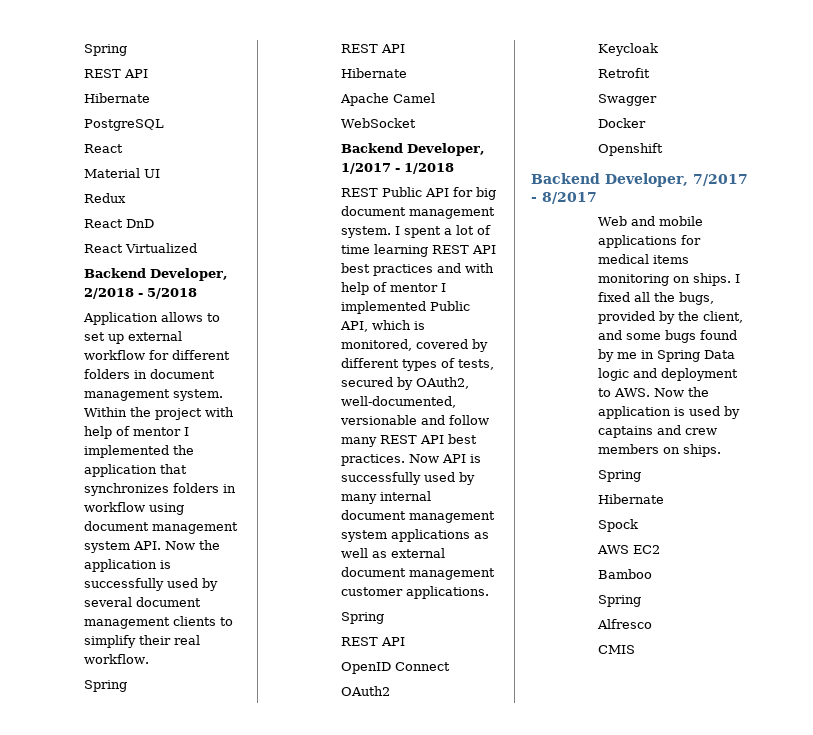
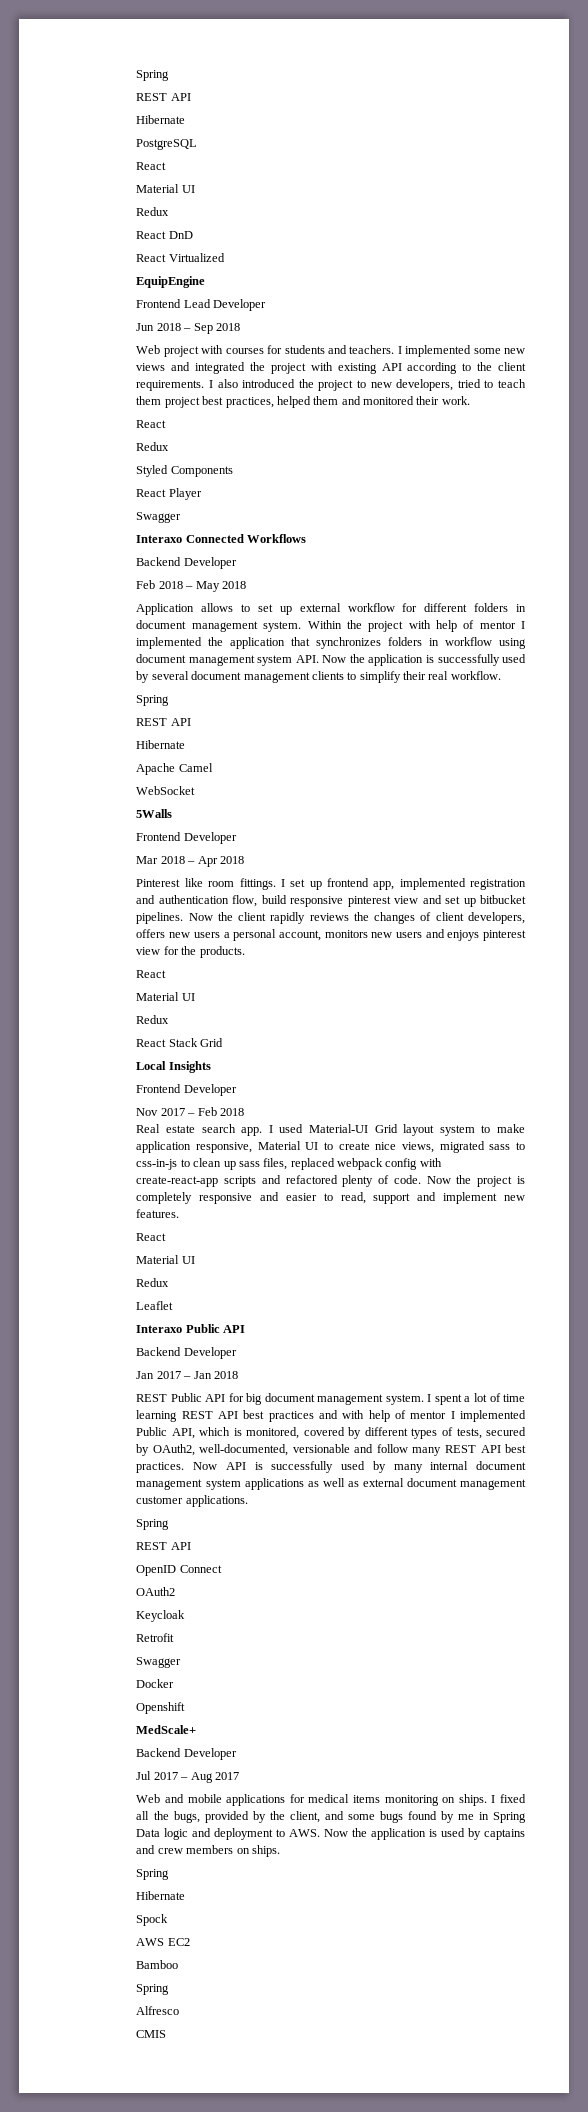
[83,268,228,281] [83,288,197,299] Backend Developer, 2/2018 - 5/2018 -> [136,276,206,288] [136,299,267,311] [136,323,240,334] [136,345,525,357] [136,362,527,374] [136,379,526,391] [136,396,470,408] [136,420,167,428] [136,442,170,451] [136,465,233,477] [136,488,202,500] [136,512,182,523] [136,534,307,543] [136,557,237,569] [136,580,246,592] EquipEngine // Frontend Lead Developer // Jun 2018 – Sep 2018 // Web project with courses for students and teachers. I implemented some new views and integrated the project with existing API according to the client requirements. I also introduced the project to new developers, tried to teach them project best practices, helped them and monitored their work. // React // Redux // Styled Components // React Player // Swagger // Interaxo Connected Workflows // Backend Developer // Feb 2018 – May 2018
[340,143,485,156] [340,163,454,174] Backend Developer, 1/2017 - 1/2018 -> [136,809,173,818] [136,832,237,844] [136,856,244,867] [136,878,526,890] [136,895,526,907] [136,912,526,924] [136,929,527,941] [136,946,245,958] [136,970,167,978] [136,992,195,1001] [136,1015,170,1024] [136,1038,224,1047] [136,1061,211,1073] [136,1084,237,1096] [136,1107,244,1116] [136,1124,525,1136] [136,1141,525,1153] [136,1158,442,1170] [136,1175,526,1187] [136,1192,525,1204] [136,1209,180,1218] [136,1233,167,1241] [136,1255,195,1264] [136,1278,170,1287] [136,1301,174,1310] [136,1324,246,1333] [136,1347,237,1359] [136,1371,238,1379] 5Walls // Frontend Developer // Mar 2018 – Apr 2018 // Pinterest like room fittings. I set up frontend app, implemented registration and authentication flow, build responsive pinterest view and set up bitbucket pipelines. Now the client rapidly reviews the changes of client developers, offers new users a personal account, monitors new users and enjoys pinterest view for the products. // React // Material UI // Redux // React Stack Grid // Local Insights // Frontend Developer // Nov 2017 – Feb 2018 // Real estate search app. I used Material-UI Grid layout system to make application responsive, Material UI to create nice views, migrated sass to css-in-js to clean up sass files, replaced webpack config with create-react-app scripts and refactored plenty of code. Now the project is completely responsive and easier to read, support and implement new features. // React // Material UI // Redux // Leaflet // Interaxo Public API // Backend Developer // Jan 2017 – Jan 2018
[531,173,748,187] [531,192,597,204] // Backend Developer, 7/2017 - 8/2017 -> [136,1725,197,1734] [136,1748,237,1760] [136,1771,239,1783] // MedScale+ // Backend Developer // Jul 2017 – Aug 2017

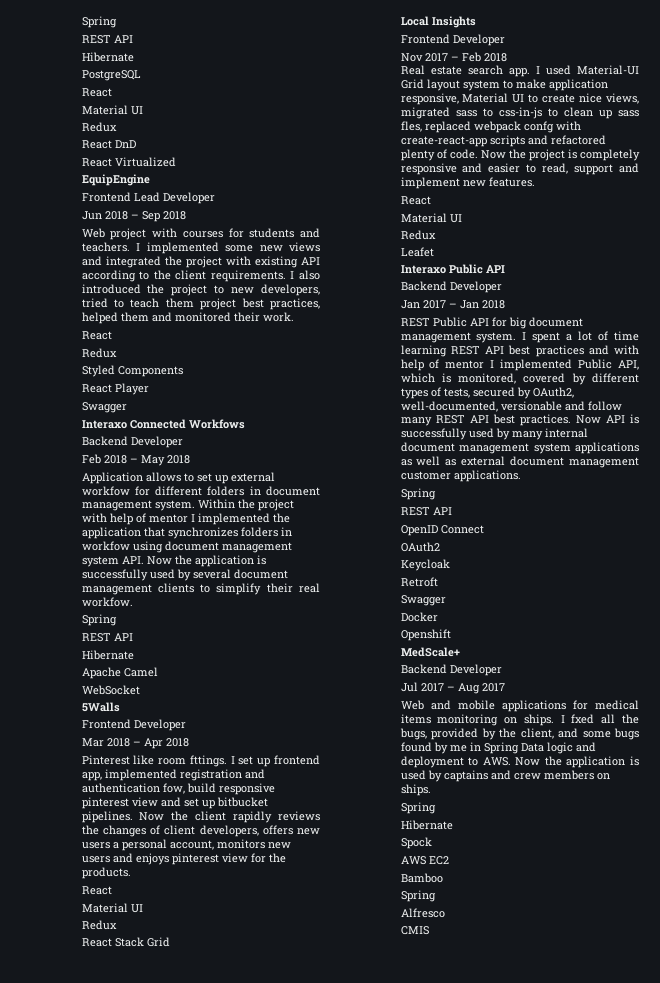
[247,534,307,543] Workflows -> [188,419,245,429] Workfows
[347,603,395,612] workflow -> [81,486,130,496] workfow
[445,637,493,646] workflow -> [81,541,130,551] workfow
[450,671,501,680] workflow. -> [81,597,133,607] workfow.
[239,878,276,890] fittings. -> [189,755,227,767] fttings.
[232,895,258,907] flow, -> [162,783,185,794] fow,
[263,1158,288,1170] files, -> [400,121,422,132] fles,
[385,1158,418,1170] config -> [523,121,554,133] confg
[136,1301,174,1310] Leaflet -> [400,247,434,257] Leafet
[136,1633,175,1642] Retrofit -> [400,577,438,587] Retroft
[499,1794,526,1803] fixed -> [571,714,595,724] fxed

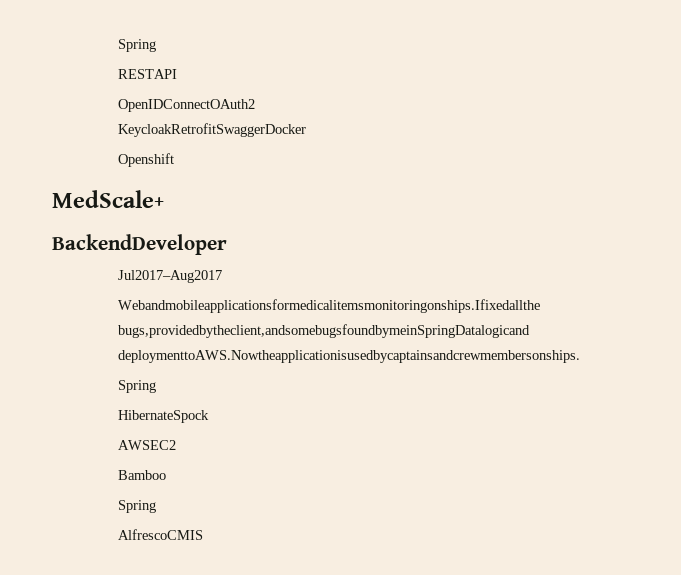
[81,16,117,28] [81,35,133,44] [81,52,134,62] [81,70,141,81] [81,88,112,97] [81,105,143,115] [81,122,117,132] [81,140,136,149] [81,157,176,167] [81,174,150,186] [81,192,215,204] [81,211,186,222] [81,228,320,240] [81,242,320,254] [81,256,320,268] [81,270,320,282] [81,284,320,296] [81,298,320,310] [81,312,294,324] [81,331,112,340] [81,348,117,358] [81,365,183,377] [81,383,149,395] [81,402,127,413] [81,419,245,429] [81,436,183,448] [81,454,190,466] [81,472,275,484] [81,486,320,496] [81,499,294,511] [81,513,290,525] [81,527,292,539] [81,541,292,553] [81,555,266,567] [81,569,288,581] [81,583,320,595] [81,597,133,607] [81,614,117,626] [81,633,133,642] [81,650,134,660] [81,667,158,679] [81,685,140,695] [81,702,120,712] [81,719,186,731] [81,738,189,749] [81,755,320,767] [81,769,265,781] [81,783,275,795] [81,797,268,809] [81,811,320,823] [81,825,320,837] [81,839,291,851] [81,853,286,865] [81,867,131,879] [81,886,112,895] [81,903,143,913] [81,920,117,930] [81,937,170,947] [400,16,476,28] [400,34,505,46] [400,52,507,62] [400,65,639,77] [400,79,608,91] [400,93,639,105] [400,107,639,119] [400,121,581,133] [400,135,606,147] [400,149,640,161] [400,163,639,175] [400,177,535,189] [400,196,431,205] [400,213,462,223] [400,230,436,240] [400,247,434,257] [400,264,505,274] [400,281,502,293] [400,300,505,309] [400,317,583,329] [400,331,639,343] [400,345,639,357] [400,359,639,371] [400,373,639,385] [400,387,574,399] [400,401,622,412] [400,414,639,426] [400,428,588,440] [400,442,639,454] [400,456,639,468] [400,470,521,482] [400,488,436,500] [400,507,452,516] [400,525,484,536] [400,542,440,552] [400,559,450,571] [400,577,438,587] [400,595,446,606] [400,612,438,622] [400,629,451,641] [400,647,460,657] [400,664,502,676] [400,682,505,694] [400,700,639,712] [400,714,639,726] [399,728,639,740] [400,742,596,754] [400,756,639,768] [400,770,610,782] [400,784,431,796] [400,802,436,814] [400,820,453,830] [400,837,432,849] [400,856,449,865] Spring // REST API // Hibernate // PostgreSQL // React // Material UI // Redux // React DnD // React Virtualized // EquipEngine // Frontend Lead Developer // Jun 2018 – Sep 2018 // Web project with courses for students and teachers. I implemented some new views and integrated the project with existing API according to the client requirements. I also introduced the project to new developers, tried to teach them project best practices, helped them and monitored their work. // React // Redux // Styled Components // React Player // Swagger // Interaxo Connected Workfows // Backend Developer // Feb 2018 – May 2018 // Application allows to set up external workfow for different folders in document management system. Within the project with help of mentor I implemented the application that synchronizes folders in workfow using document management system API. Now the application is successfully used by several document management clients to simplify their real workfow. // Spring // REST API // Hibernate // Apache Camel // WebSocket // 5Walls // Frontend Developer // Mar 2018 – Apr 2018 // Pinterest like room fttings. I set up frontend app, implemented registration and authentication fow, build responsive pinterest view and set up bitbucket pipelines. Now the client rapidly reviews the changes of client developers, offers new users a personal account, monitors new users and enjoys pinterest view for the products. // React // Material UI // Redux // React Stack Grid // Local Insights // Frontend Developer // Nov 2017 – Feb 2018 // Real estate search app. I used Material-UI Grid layout system to make application responsive, Material UI to create nice views, migrated sass to css-in-js to clean up sass fles, replaced webpack confg with create-react-app scripts and refactored plenty of code. Now the project is completely responsive and easier to read, support and implement new features. // React // Material UI // Redux // Leafet // Interaxo Public API // Backend Developer // Jan 2017 – Jan 2018 // REST Public API for big document management system. I spent a lot of time learning REST API best practices and with help of mentor I implemented Public API, which is monitored, covered by different types of tests, secured by OAuth2, well-documented, versionable and follow many REST API best practices. Now API is successfully used by many internal document management system applications as well as external document management customer applications. // Spring // REST API // OpenID Connect // OAuth2 // Keycloak // Retroft // Swagger // Docker // Openshift // MedScale+ // Backend Developer // Jul 2017 – Aug 2017 // Web and mobile applications for medical items monitoring on ships. I fxed all the bugs, provided by the client, and some bugs found by me in Spring Data logic and deployment to AWS. Now the application is used by captains and crew members on ships. // Spring // Hibernate // Spock // AWS EC2 -> [118,39,157,52] [118,69,178,79] [118,99,256,112] [118,123,307,137] [118,153,175,167] [52,190,164,208] [52,234,227,255] [118,270,223,283] [118,299,541,313] [118,324,531,338] [118,350,581,363] [118,380,157,393] [118,410,210,423] [118,440,177,450] Spring // RESTAPI // OpenIDConnectOAuth2 // KeycloakRetrofitSwaggerDocker // Openshift // MedScale+ // BackendDeveloper // Jul2017–Aug2017 // Webandmobileapplicationsformedicalitemsmonitoringonships.Ifixedallthe bugs,providedbytheclient,andsomebugsfoundbymeinSpringDatalogicand deploymenttoAWS.Nowtheapplicationisusedbycaptainsandcrewmembersonships. // Spring // HibernateSpock // AWSEC2
[400,908,445,918] [400,926,429,935] Alfresco // CMIS -> [118,529,204,540] AlfrescoCMIS

